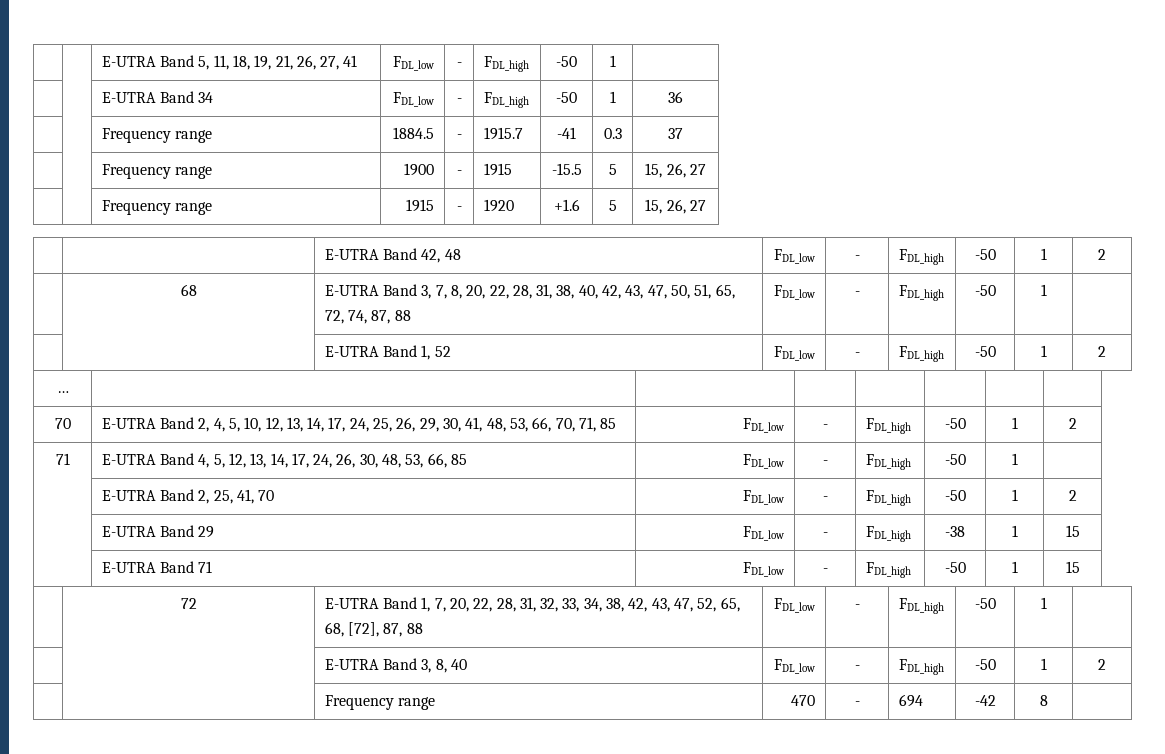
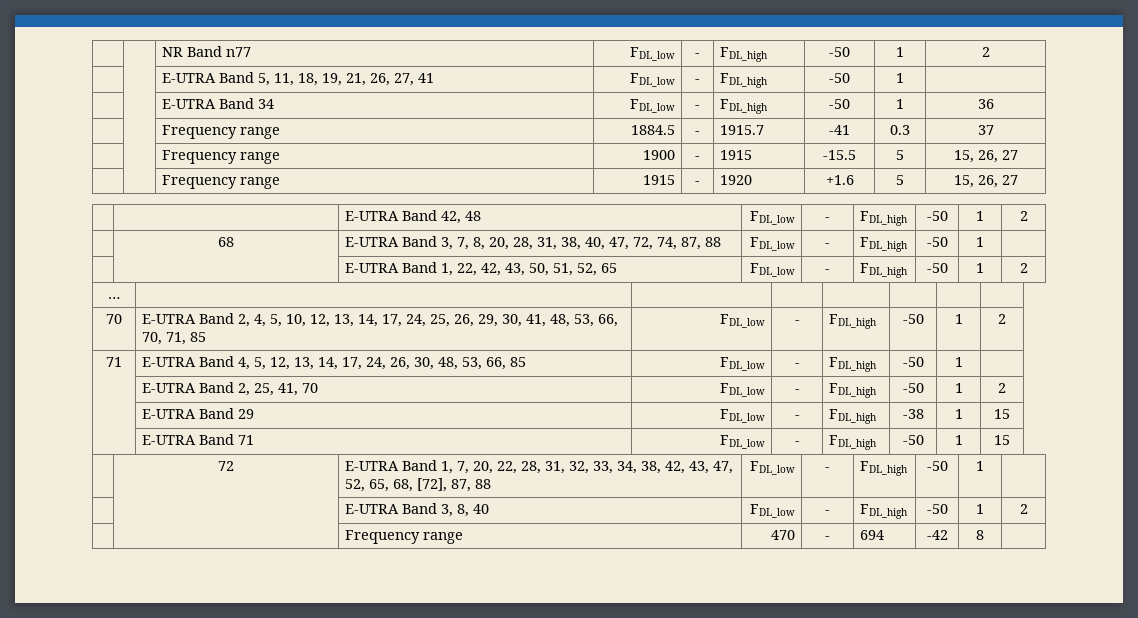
(101, 61) | -> [161,46,251,57] [630,47,676,61] [695,53,700,57] [719,47,768,62] [829,47,850,57] [896,47,904,57] [981,47,990,57] | | NR Band n77 | FDL_low | - | FDL_high | -50 | 1 | 2 // |
[489,285,509,299] 22, -> (509, 243) none
[602,284,735,299] 42, 43, 47, 50, 51, 65, -> [608,237,629,250] 47,
[434,346,451,357] 52 -> [456,263,617,276] 22, 42, 43, 50, 51, 52, 65

